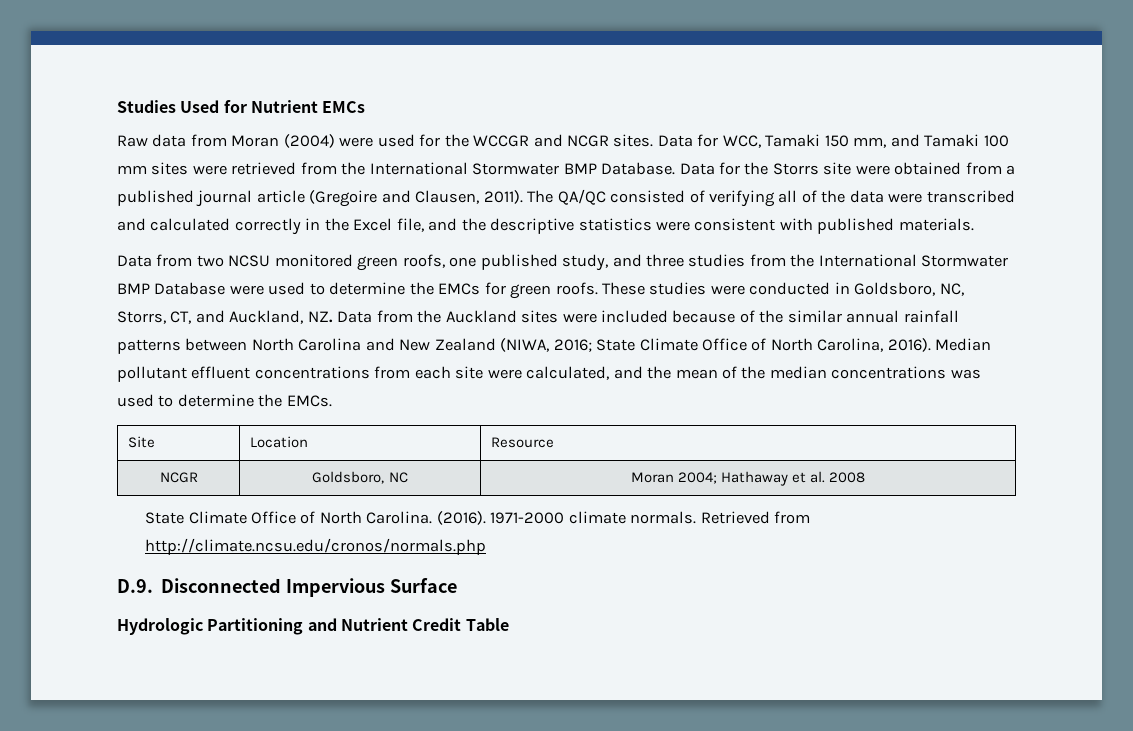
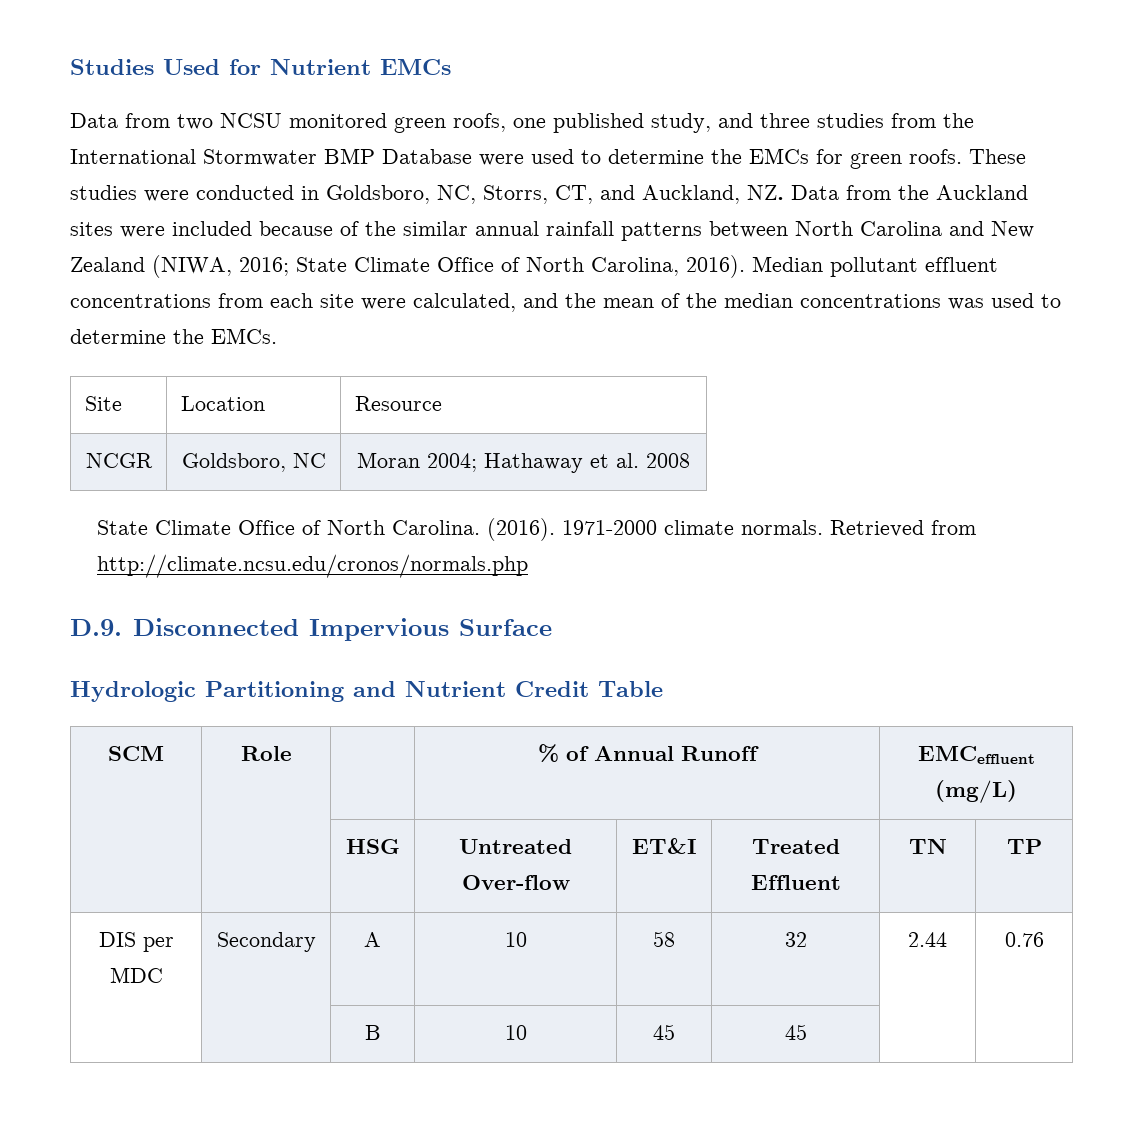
[117,134,1009,148] [117,162,1016,175] [117,189,1015,207] [117,218,974,235] // Raw data from Moran (2004) were used for the WCCGR and NCGR sites. Data for WCC, Tamaki 150 mm, and Tamaki 100 mm sites were retrieved from the International Stormwater BMP Database. Data for the Storrs site were obtained from a published journal article (Gregoire and Clausen, 2011). The QA/QC consisted of verifying all of the data were transcribed and calculated correctly in the Excel file, and the descriptive statistics were consistent with published materials. -> (451, 67) none
(509, 624) none -> [108,746,164,761] [240,746,292,761] [537,744,759,762] [917,746,1035,764] [935,780,1017,803] [345,839,400,854] [459,839,572,854] [461,875,570,890] [631,838,697,854] [751,839,840,854] [750,875,841,890] [908,839,947,854] [1006,839,1042,854] [98,932,174,952] [109,967,163,983] [216,932,316,952] [364,932,381,947] [504,932,527,947] [653,931,675,947] [784,932,807,947] [908,932,947,947] [1004,932,1044,947] [364,1025,381,1040] [504,1025,527,1040] [653,1024,675,1040] [784,1024,807,1040] // SCM | Role | | % of Annual Runoff | EMCeffluent (mg/L) // | | HSG | Untreated Over-flow | ET&I | Treated Effluent | TN | TP // DIS per MDC | Secondary | A | 10 | 58 | 32 | 2.44 | 0.76 // | | B | 10 | 45 | 45 | |

